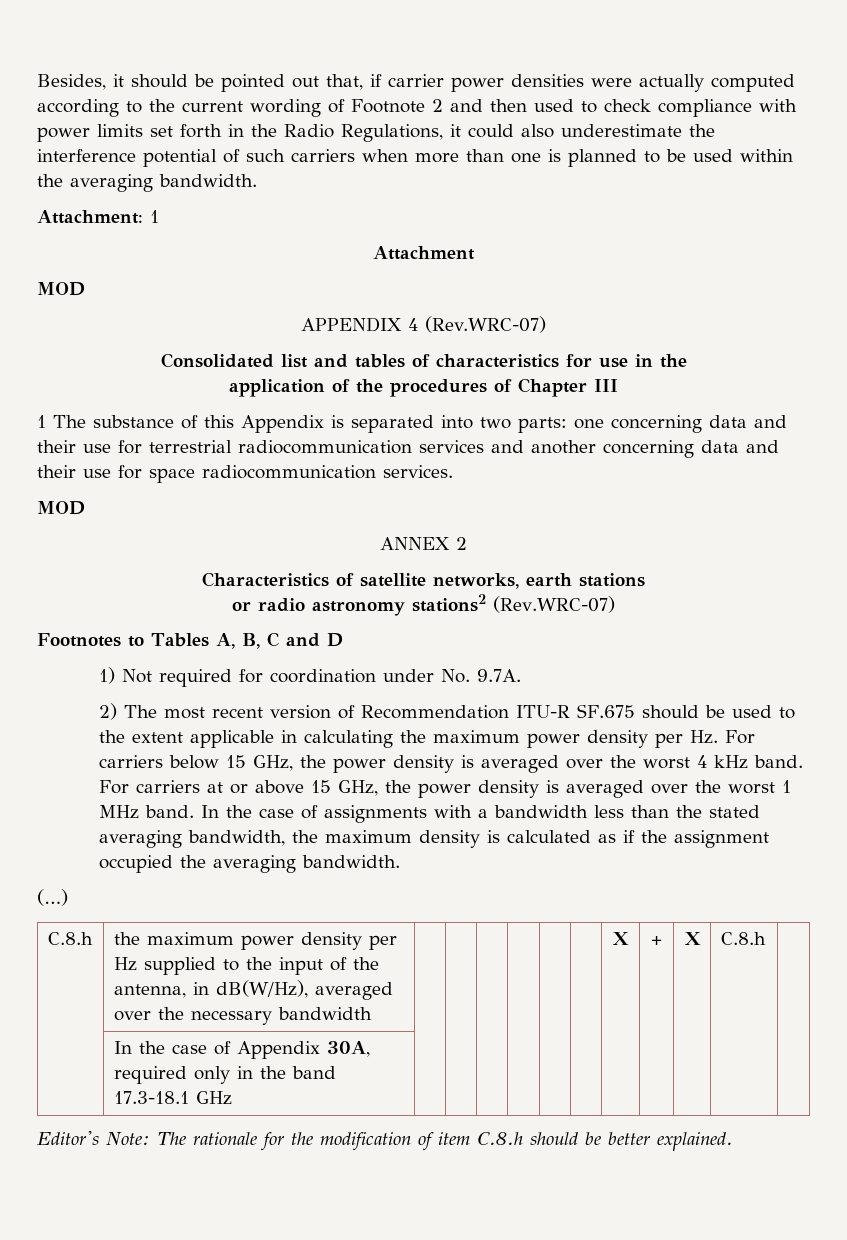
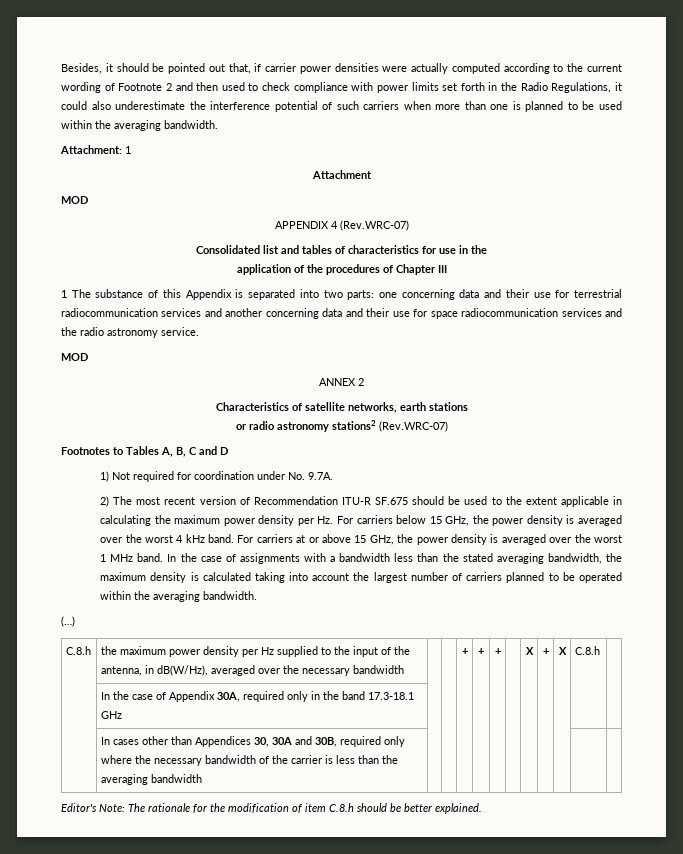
[383,465,453,478] services. -> [561,308,622,317] [61,327,199,338] services and the radio astronomy service.
[597,830,769,848] [98,855,173,873] as if the assignment occupied -> [254,572,622,583] [100,591,132,600] taking into account the largest number of carriers planned to be operated within
(372, 1013) | | -> [461,648,468,655] [478,648,484,655] [494,648,501,655] + | + | +
(232, 1098) none -> [100,736,405,747] [100,755,398,766] [100,774,202,785] // | In cases other than Appendices 30, 30A and 30B, required only where the necessary bandwidth of the carrier is less than the averaging bandwidth | | | | | | | | | | |

